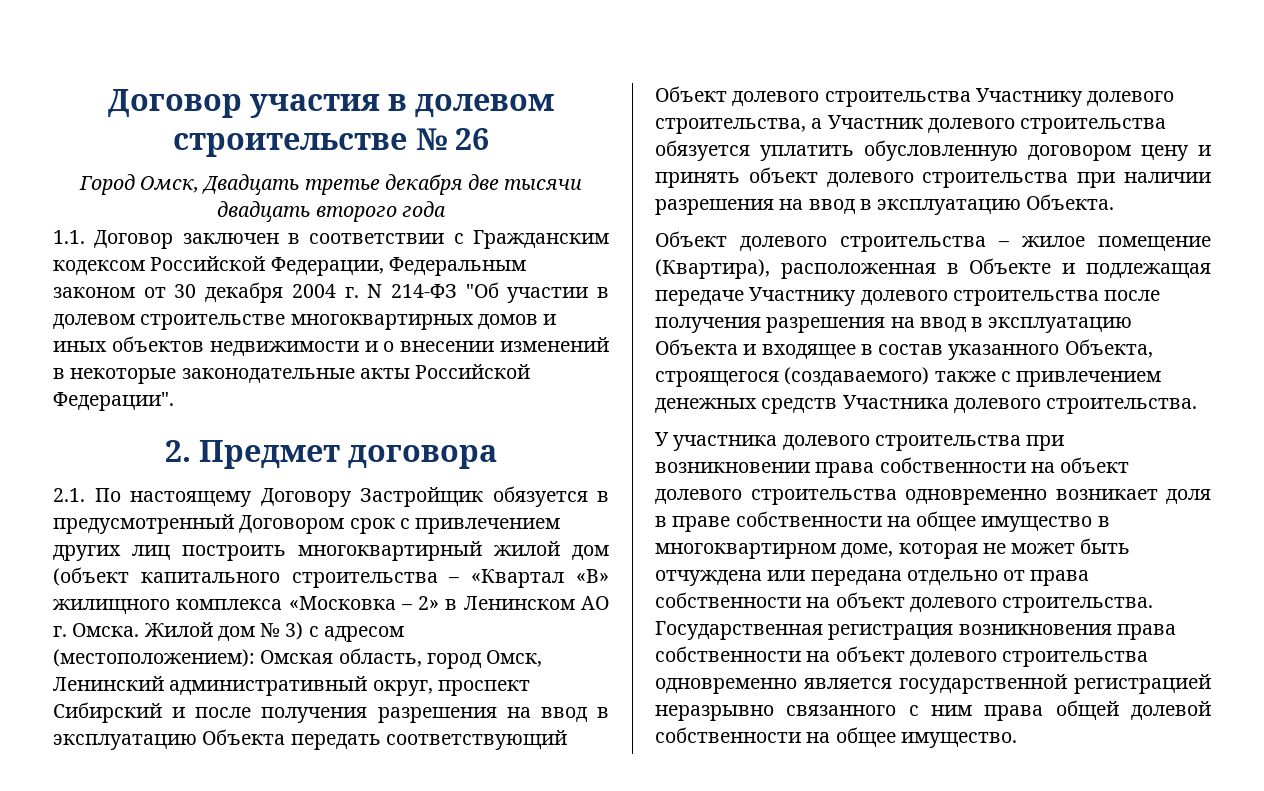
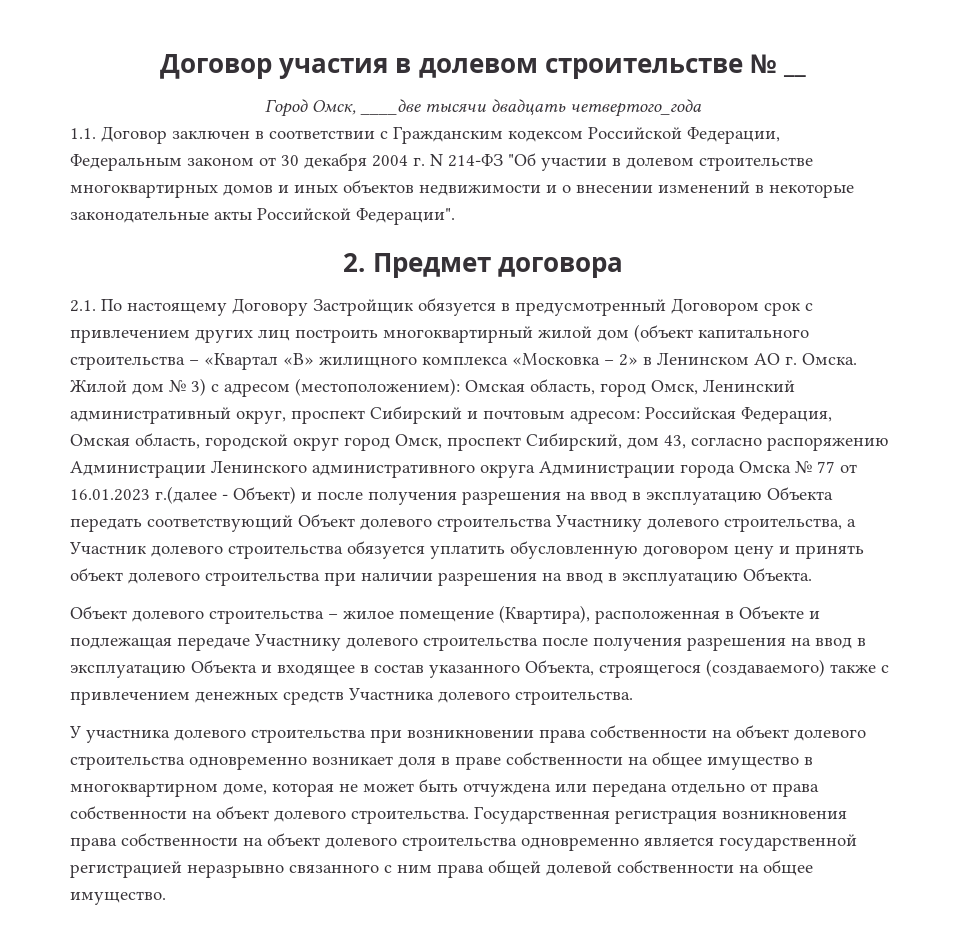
[454,128,489,150] 26 -> [782,73,806,77] __
[202,174,583,195] [217,201,446,222] Двадцать третье декабря две тысячи двадцать второго года -> [360,99,702,117] ____две тысячи двадцать четвертого_года
(186, 712) none -> [483,407,832,424] [70,433,889,451] [70,460,857,478] [70,486,312,504] почтовым адресом: Российская Федерация, Омская область, городской округ город Омск, проспект Сибирский, дом 43, согласно распоряжению Администрации Ленинского административного округа Администрации города Омска № 77 от 16.01.2023 г.(далее - Объект) и

